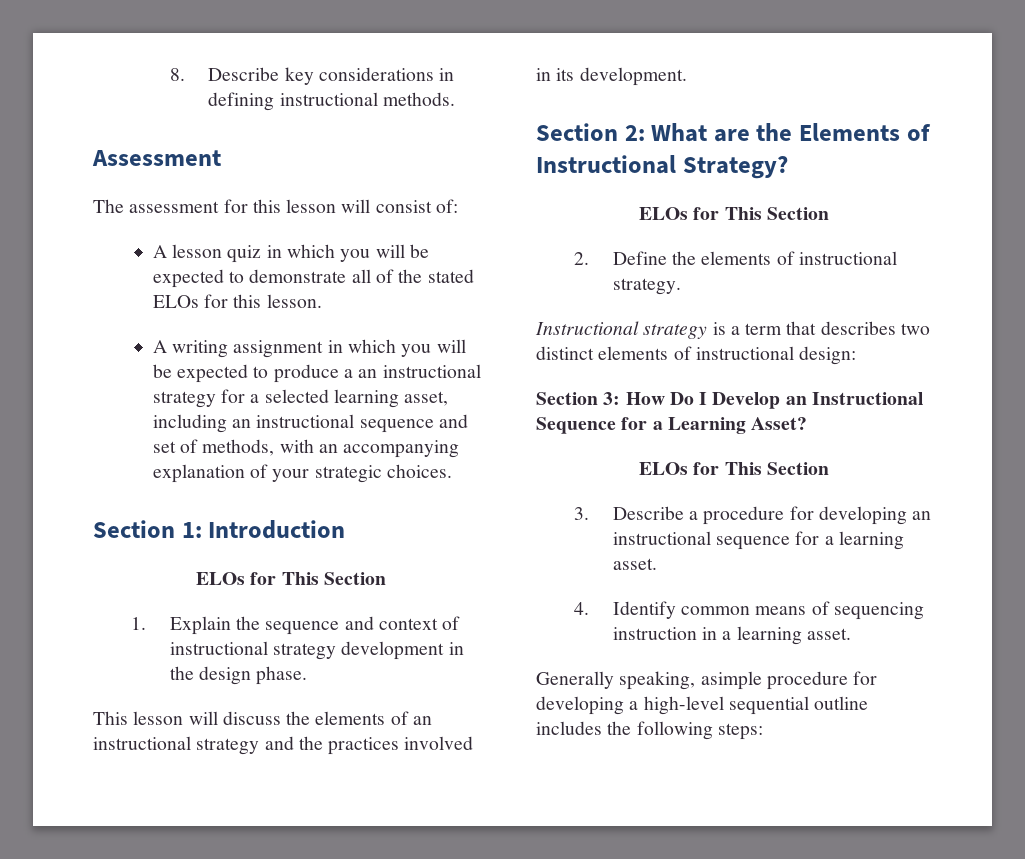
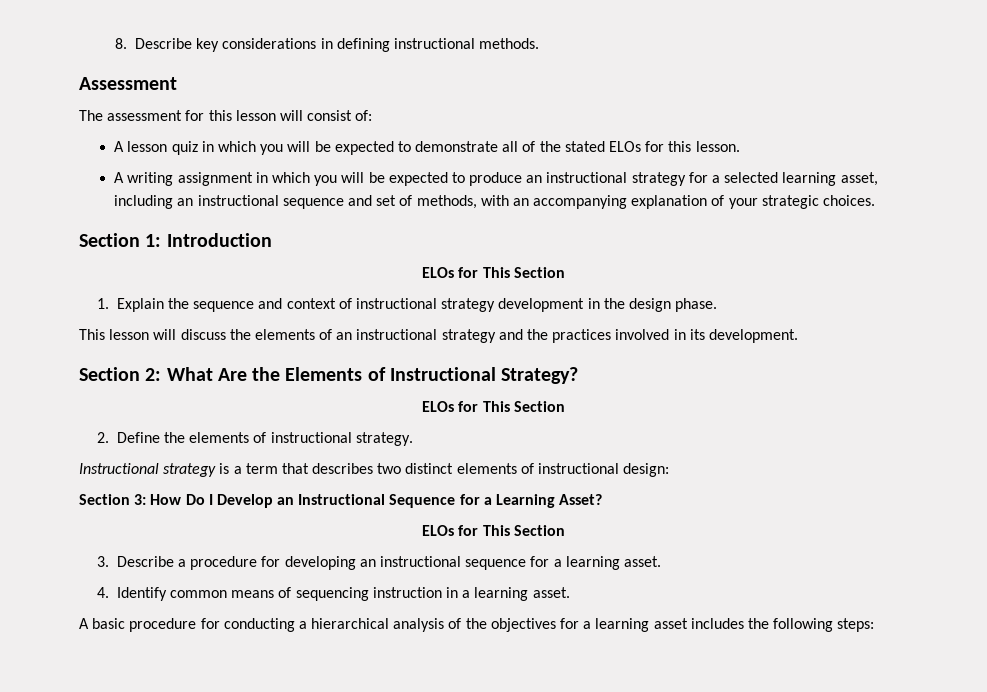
[343,369,353,378] a -> (523, 179) none
[713,129,750,142] are -> [217,368,247,381] Are
[536,671,878,690] [536,696,869,715] Generally speaking, asimple procedure for developing a high-level sequential outline -> [79,618,688,632] A basic procedure for conducting a hierarchical analysis of the objectives for a learning asset

